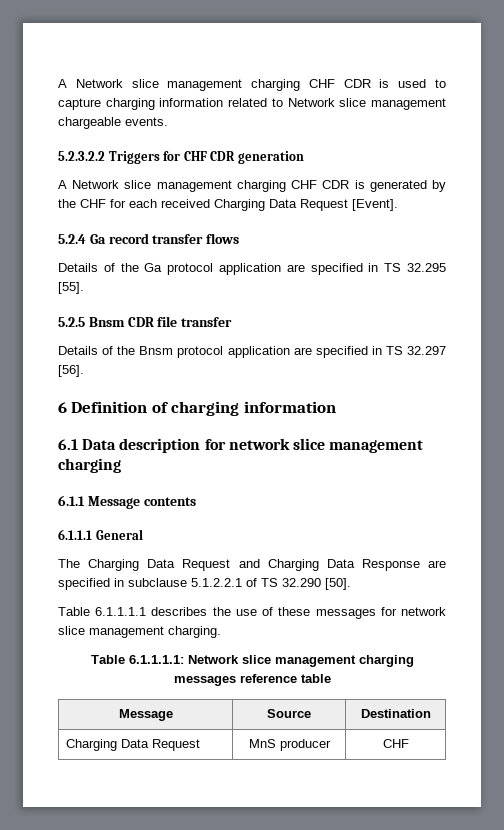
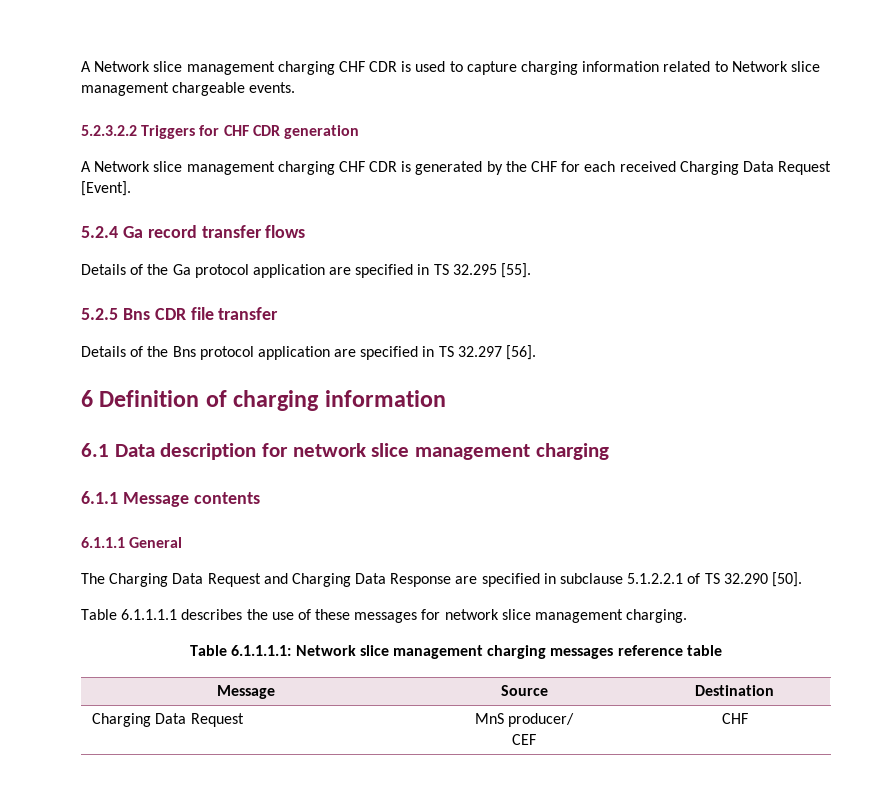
[88,317,125,327] Bnsm -> [122,308,150,320] Bns
[139,346,174,355] Bnsm -> [172,346,196,357] Bns
[279,739,331,751] producer -> [508,713,575,727] [512,734,536,745] producer/ // CEF

